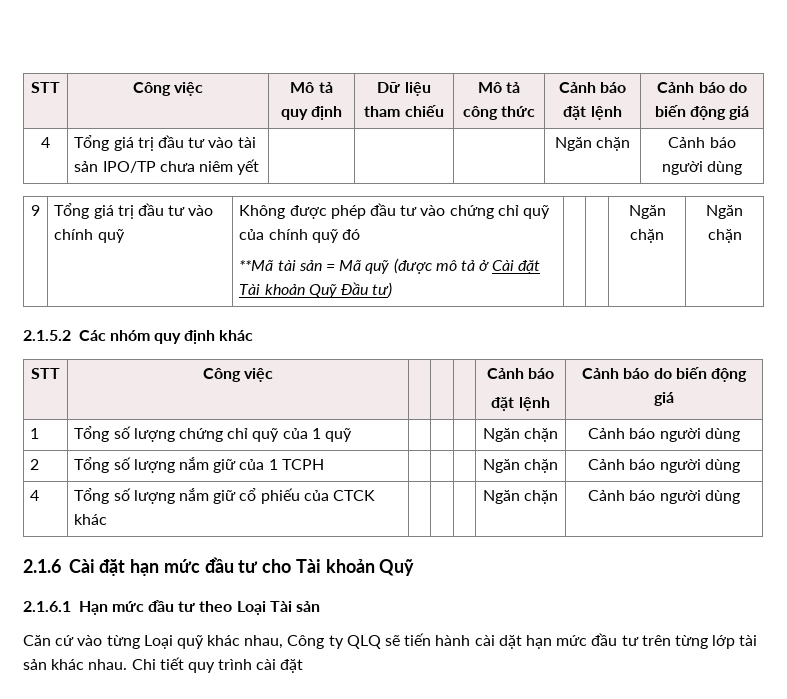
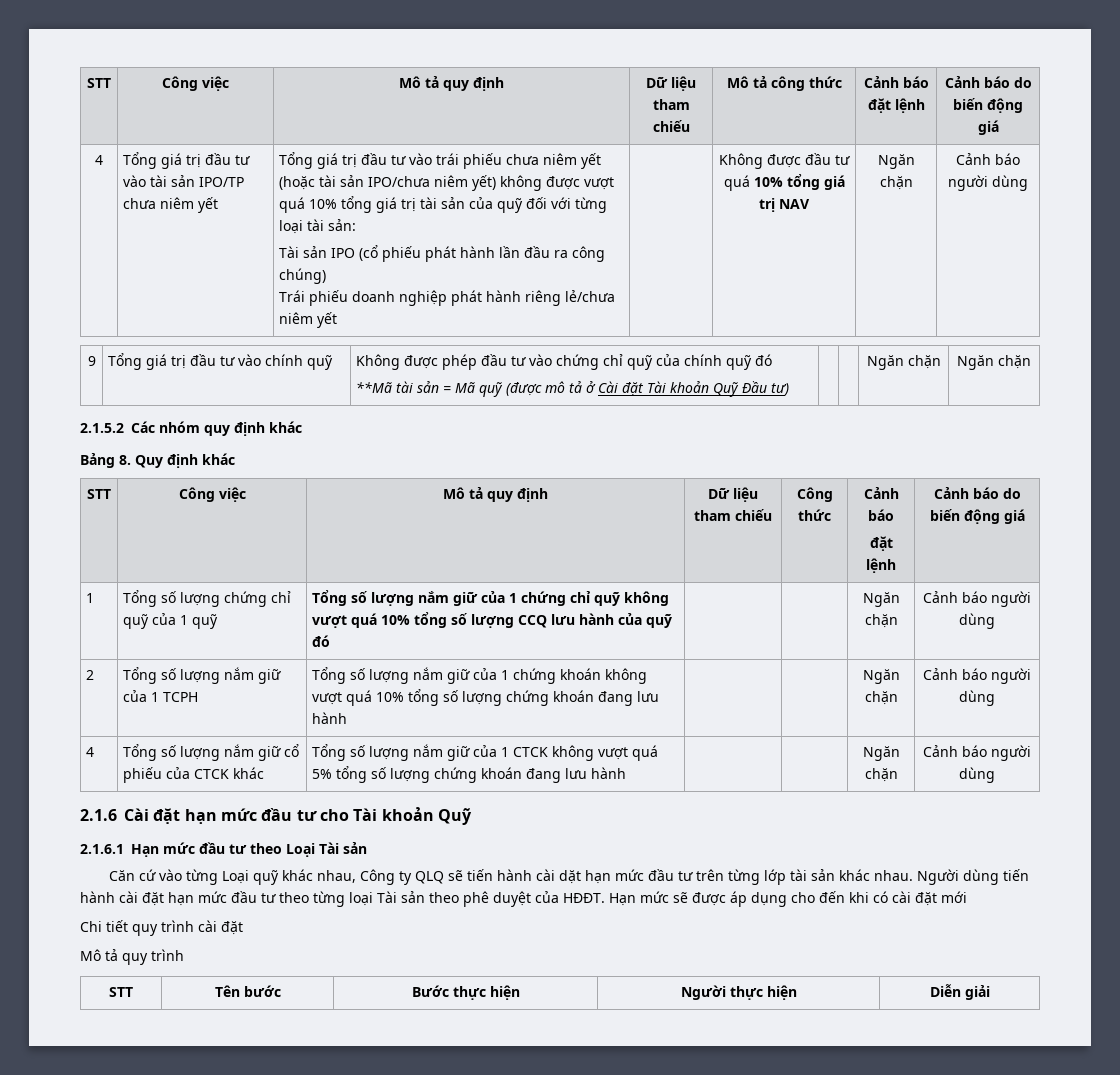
(260, 167) | | -> [279,152,602,169] [279,175,615,191] [279,196,608,213] [279,219,357,234] [279,245,606,262] [279,268,327,284] [279,290,616,306] [279,312,338,328] [719,153,850,169] [723,174,845,191] [759,198,810,212] Tổng giá trị đầu tư vào trái phiếu chưa niêm yết (hoặc tài sản IPO/chưa niêm yết) không được vượt quá 10% tổng giá trị tài sản của quỹ đối với từng loại tài sản: // Tài sản IPO (cổ phiếu phát hành lần đầu ra công chúng) // Trái phiếu doanh nghiệp phát hành riêng lẻ/chưa niêm yết | | Không được đầu tư quá 10% tổng giá trị NAV
[31,368,60,379] [202,368,274,382] // STT | Công việc | | | -> [80,453,235,468] [87,489,111,499] [178,487,246,502] [443,487,548,502] [708,487,758,502] [694,509,772,521] [796,487,833,502] [798,509,831,521] // Bảng 8. Quy định khác // STT | Công việc | Mô tả quy định | Dữ liệu tham chiếu | Công thức
(352, 435) none -> [312,590,670,606] [312,612,673,628] [312,635,331,647] Tổng số lượng nắm giữ của 1 chứng chỉ quỹ không vượt quá 10% tổng số lượng CCQ lưu hành của quỹ đó
(324, 464) none -> [312,667,648,684] [312,689,660,706] [312,712,348,724] Tổng số lượng nắm giữ của 1 chứng khoán không vượt quá 10% tổng số lượng chứng khoán đang lưu hành
(108, 519) none -> [312,744,659,761] [312,766,627,783] Tổng số lượng nắm giữ của 1 CTCK không vượt quá 5% tổng số lượng chứng khoán đang lưu hành
(128, 664) none -> [917,869,1030,885] [80,891,967,907] Người dùng tiến hành cài đặt hạn mức đầu tư theo từng loại Tài sản theo phê duyệt của HĐĐT. Hạn mức sẽ được áp dụng cho đến khi có cài đặt mới //
(304, 666) none -> [80,949,184,965] [109,987,133,997] [214,985,281,997] [411,985,520,1000] [680,985,797,1000] [929,984,990,1000] // Mô tả quy trình // STT | Tên bước | Bước thực hiện | Người thực hiện | Diễn giải

